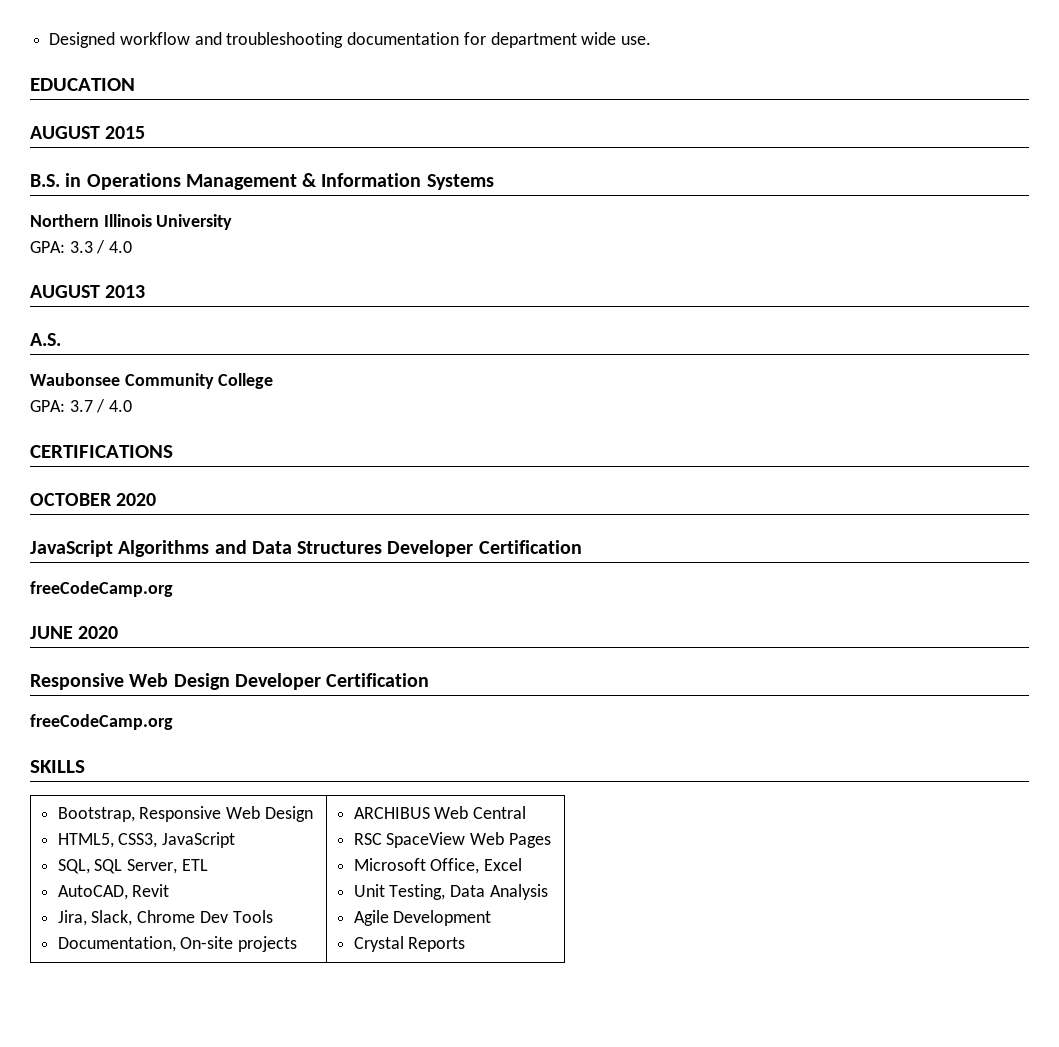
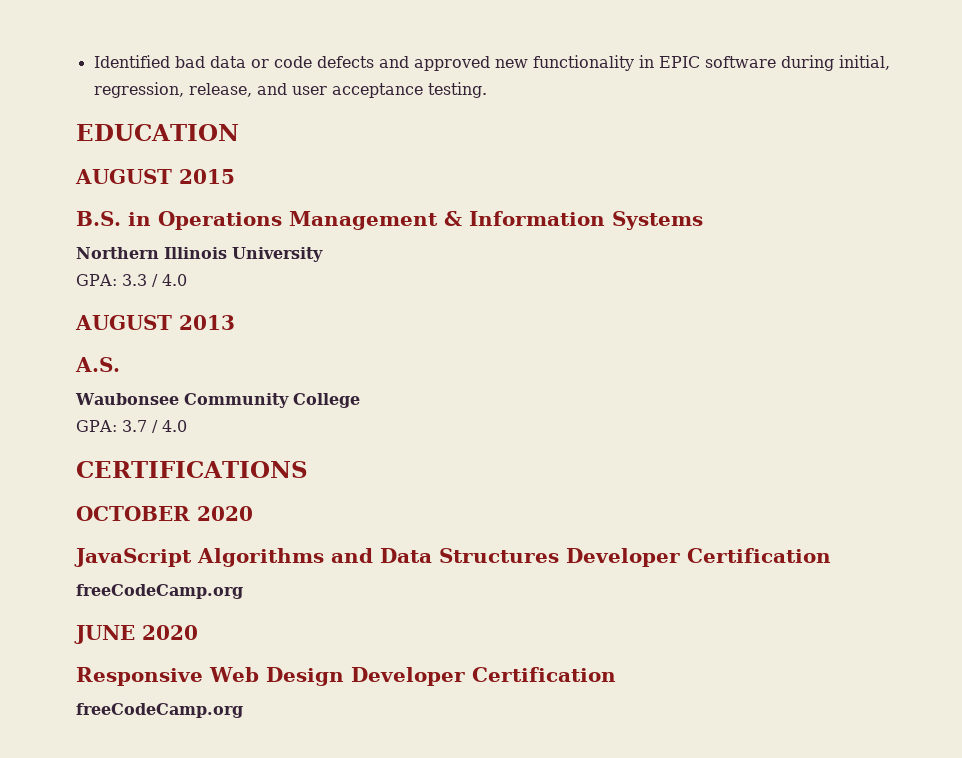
[49,32,652,48] Designed workflow and troubleshooting documentation for department wide use. -> [93,55,890,71] [93,82,487,98] Identified bad data or code defects and approved new functionality in EPIC software during initial, regression, release, and user acceptance testing.
[30,760,85,773] [57,806,313,822] [57,832,236,848] [57,859,208,874] [57,884,170,900] [57,910,273,926] [57,936,298,952] [353,806,527,819] [353,832,551,848] [353,858,523,874] [353,884,548,900] [353,910,492,926] [353,936,466,952] // SKILLS // Bootstrap, Responsive Web Design // HTML5, CSS3, JavaScript // SQL, SQL Server, ETL // AutoCAD, Revit // Jira, Slack, Chrome Dev Tools // Documentation, On-site projects | ARCHIBUS Web Central // RSC SpaceView Web Pages // Microsoft Office, Excel // Unit Testing, Data Analysis // Agile Development // Crystal Reports -> (243, 710) none

